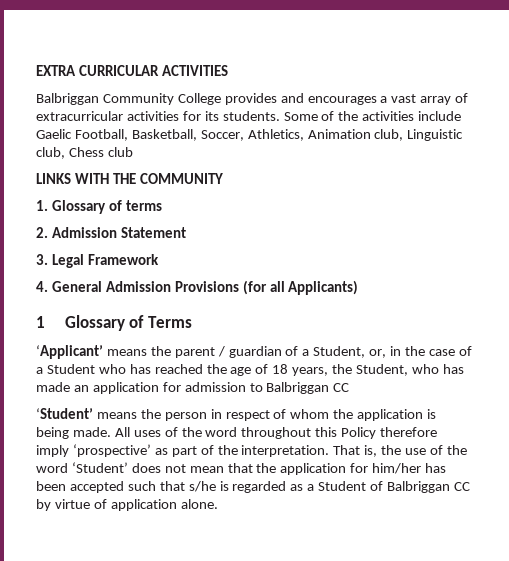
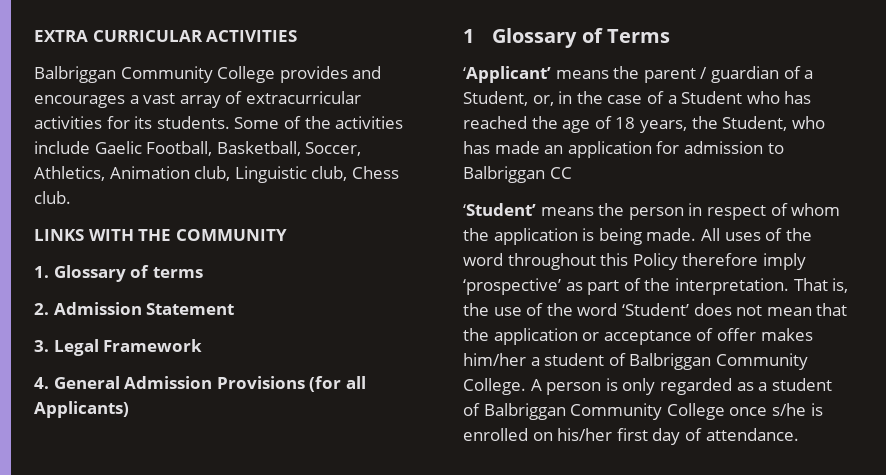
[107,147,133,157] club -> [34,191,71,204] club.
[350,463,447,474] [36,481,229,493] for him/her has been accepted such that s/he is -> [582,328,813,345] [463,353,808,370] [463,378,656,395] or acceptance of offer makes him/her a student of Balbriggan Community College. A person is only
[318,481,470,493] [36,499,218,511] Student of Balbriggan CC by virtue of application alone. -> [771,378,832,391] [463,403,823,420] [463,428,799,445] student of Balbriggan Community College once s/he is enrolled on his/her first day of attendance.

